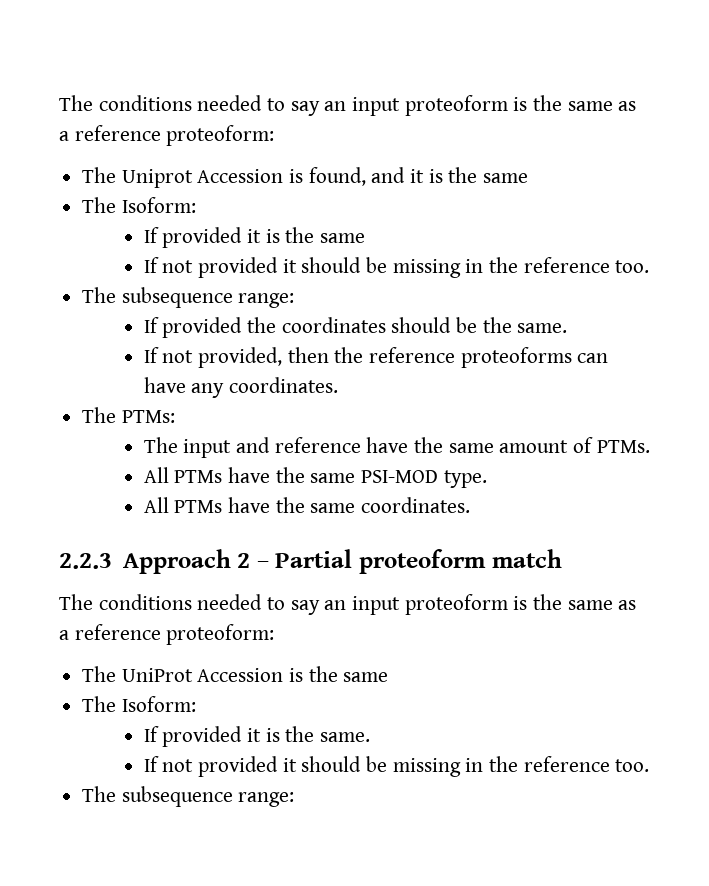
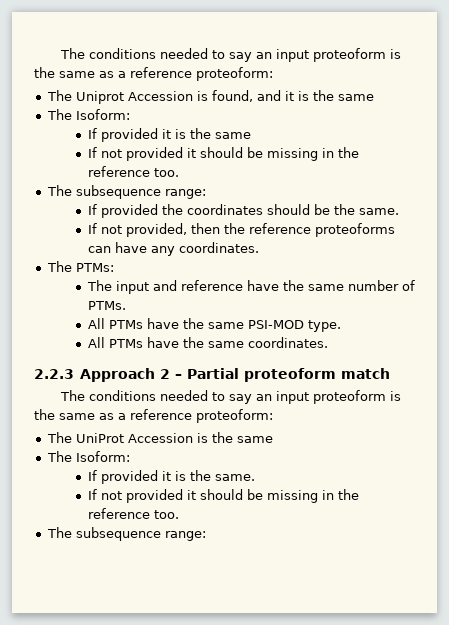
[499,440,569,453] amount -> [347,280,399,291] number

